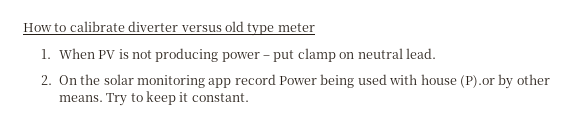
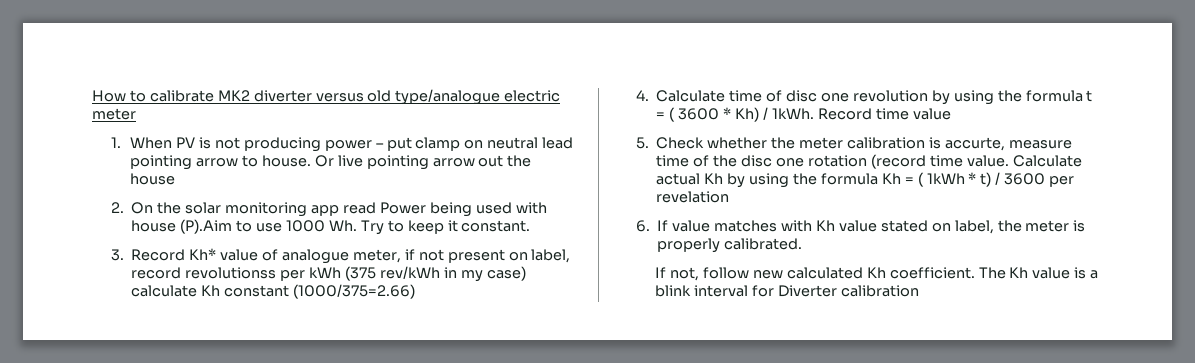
(125, 26) none -> [217,90,250,101] MK2
[247,23,275,36] type -> [395,89,561,105] type/analogue electric
[405,48,436,59] lead. -> [542,137,574,149] [130,155,532,170] [130,173,176,185] lead pointing arrow to house. Or live pointing arrow out the house
[234,74,276,85] record -> [342,202,376,214] read
[459,74,550,89] [58,95,103,102] (P).or by other means. -> [180,219,357,234] (P).Aim to use 1000 Wh.
(249, 97) none -> [111,248,571,264] [131,266,526,282] [131,284,416,299] [636,90,1093,105] [656,107,951,122] [636,137,1072,151] [656,154,1082,169] [656,172,1075,188] [656,191,730,203] [636,220,1086,234] [657,238,803,253] [655,267,1099,281] [655,285,919,297] // 3. Record Kh* value of analogue meter, if not present on label, record revolutionss per kWh (375 rev/kWh in my case) calculate Kh constant (1000/375=2.66) // 4. Calculate time of disc one revolution by using the formula t = ( 3600 * Kh) / 1kWh. Record time value // 5. Check whether the meter calibration is accurte, measure time of the disc one rotation (record time value. Calculate actual Kh by using the formula Kh = ( 1kWh * t) / 3600 per revelation // 6. If value matches with Kh value stated on label, the meter is properly calibrated. // If not, follow new calculated Kh coefficient. The Kh value is a blink interval for Diverter calibration

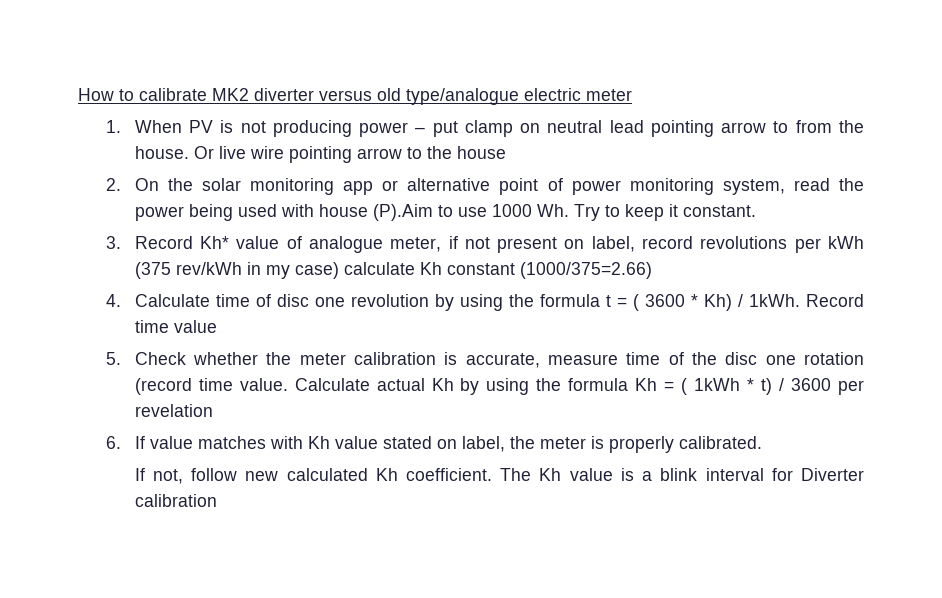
(258, 161) none -> [795,120,864,133] from the
[366,155,504,170] pointing arrow out -> [249,146,422,163] wire pointing arrow to
[342,202,426,214] read Power -> [382,178,864,195] [134,206,184,221] or alternative point of power monitoring system, read the power
[185,267,277,279] revolutionss -> [700,236,788,249] revolutions
[944,137,1005,151] accurte, -> [465,353,540,368] accurate,

